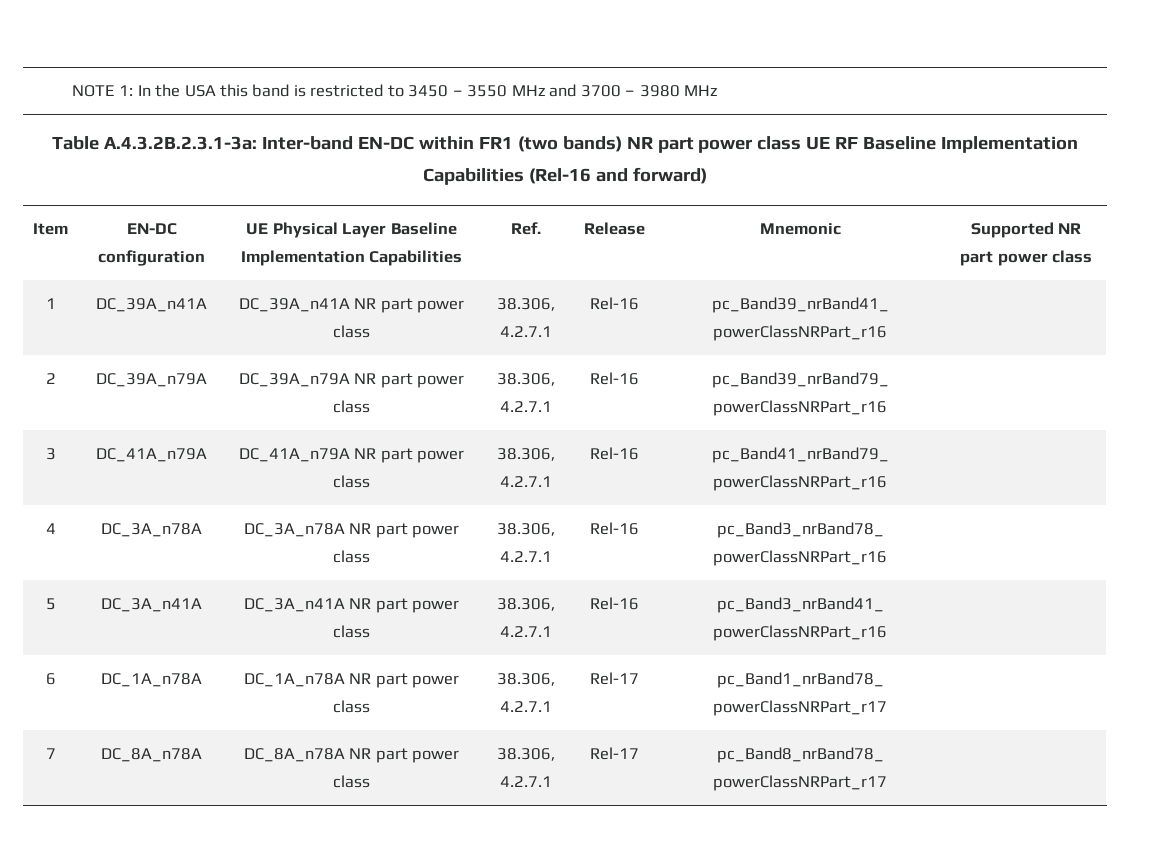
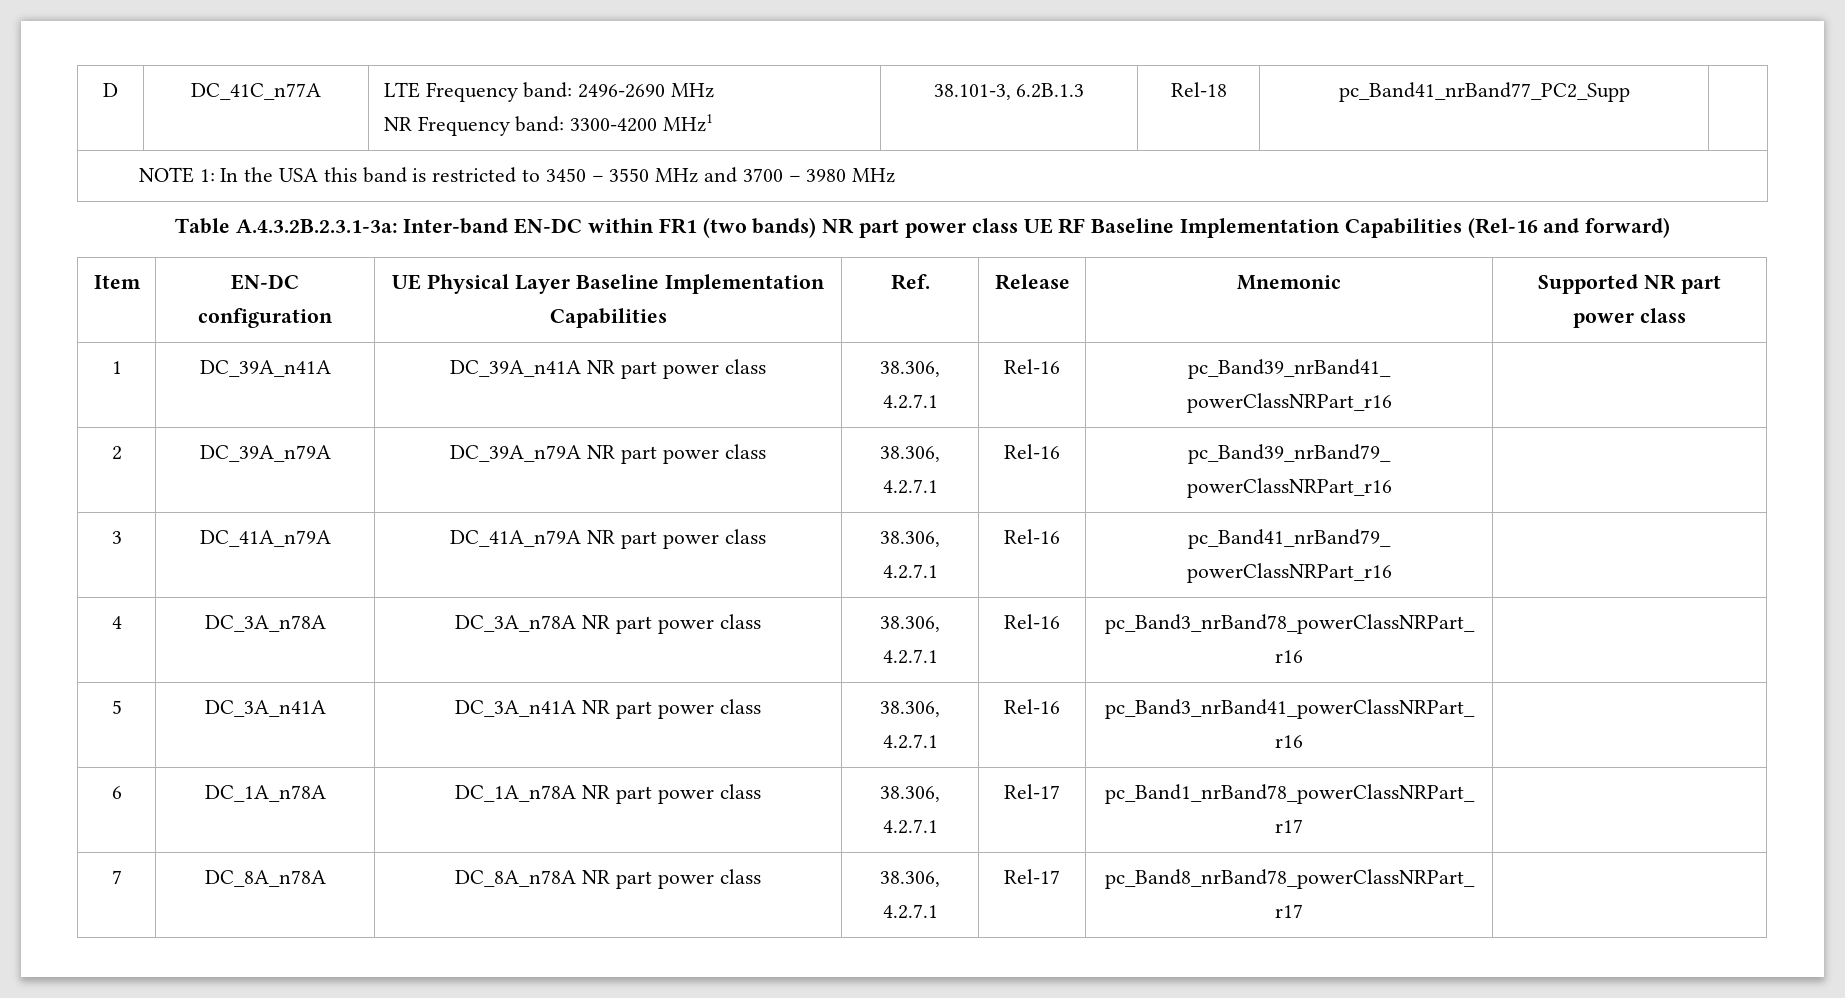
(71, 91) none -> [103,83,118,97] [191,83,321,100] [383,82,715,102] [383,114,714,136] [933,83,1085,100] [1170,82,1227,97] [1338,82,1630,102] D | DC_41C_n77A | LTE Frequency band: 2496-2690 MHz // NR Frequency band: 3300-4200 MHz1 | 38.101-3, 6.2B.1.3 | Rel-18 | pc_Band41_nrBand77_PC2_Supp | //

